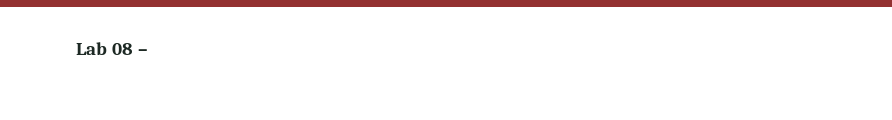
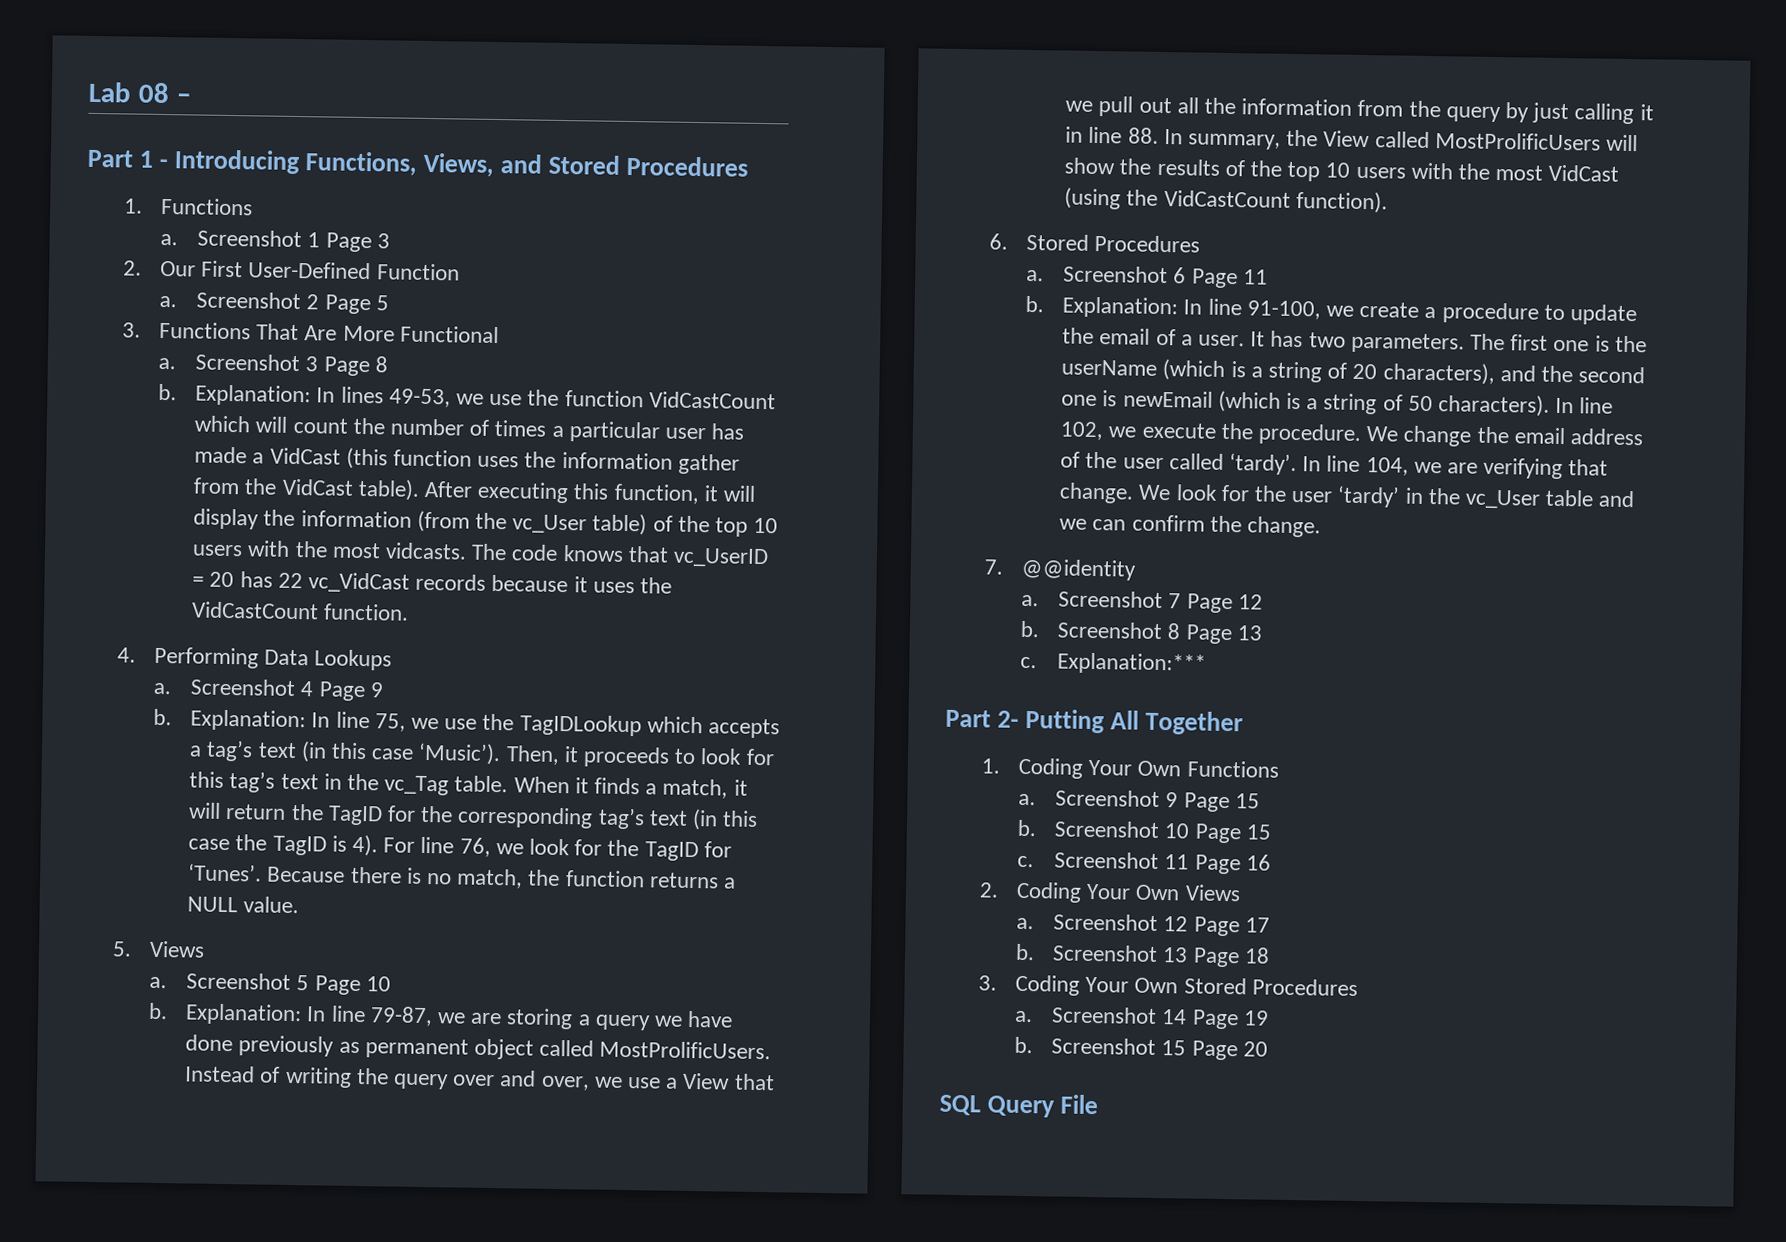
(148, 52) none -> [87,149,749,177] [124,197,254,216] [160,229,390,253] [123,260,460,281] [159,291,389,315] [122,321,499,344] [158,353,388,377] [158,383,776,410] [194,415,745,443] [194,446,740,475] [193,477,756,505] [193,508,779,537] [192,540,769,568] [192,571,672,594] [191,601,410,621] [117,646,393,671] [153,678,384,702] [153,708,780,739] [189,739,775,768] [189,771,748,799] [188,802,759,831] [188,834,732,862] [188,863,736,889] [187,896,300,914] [112,940,206,958] [149,972,391,996] [148,1002,734,1031] [185,1034,772,1060] [185,1065,775,1091] [1065,96,1654,125] [1065,126,1638,152] [1064,157,1620,182] [1064,187,1388,214] [989,233,1201,253] [1026,265,1268,289] [1025,295,1637,326] [1062,327,1647,354] [1061,359,1646,386] [1061,390,1614,417] [1060,421,1643,447] [1060,451,1609,480] [1059,482,1636,509] [1059,514,1321,538] [984,558,1137,581] [1021,590,1263,614] [1020,620,1262,645] [1020,652,1207,675] [945,709,1244,736] [981,757,1279,779] [1018,789,1260,813] [1017,819,1271,844] [1017,851,1271,875] [979,881,1241,903] [1016,913,1270,937] [1015,943,1270,968] [978,974,1358,997] [1014,1006,1269,1030] [1014,1036,1268,1061] [939,1094,1099,1118] // Part 1 - Introducing Functions, Views, and Stored Procedures // 1. Functions // a. Screenshot 1 Page 3 // 2. Our First User-Defined Function // a. Screenshot 2 Page 5 // 3. Functions That Are More Functional // a. Screenshot 3 Page 8 // b. Explanation: In lines 49-53, we use the function VidCastCount which will count the number of times a particular user has made a VidCast (this function uses the information gather from the VidCast table). After executing this function, it will display the information (from the vc_User table) of the top 10 users with the most vidcasts. The code knows that vc_UserID = 20 has 22 vc_VidCast records because it uses the VidCastCount function. // 4. Performing Data Lookups // a. Screenshot 4 Page 9 // b. Explanation: In line 75, we use the TagIDLookup which accepts a tag’s text (in this case ‘Music’). Then, it proceeds to look for this tag’s text in the vc_Tag table. When it finds a match, it will return the TagID for the corresponding tag’s text (in this case the TagID is 4). For line 76, we look for the TagID for ‘Tunes’. Because there is no match, the function returns a NULL value. // 5. Views // a. Screenshot 5 Page 10 // b. Explanation: In line 79-87, we are storing a query we have done previously as permanent object called MostProlificUsers. Instead of writing the query over and over, we use a View that we pull out all the information from the query by just calling it in line 88. In summary, the View called MostProlificUsers will show the results of the top 10 users with the most VidCast (using the VidCastCount function). // 6. Stored Procedures // a. Screenshot 6 Page 11 // b. Explanation: In line 91-100, we create a procedure to update the email of a user. It has two parameters. The first one is the userName (which is a string of 20 characters), and the second one is newEmail (which is a string of 50 characters). In line 102, we execute the procedure. We change the email address of the user called ‘tardy’. In line 104, we are verifying that change. We look for the user ‘tardy’ in the vc_User table and we can confirm the change. // 7. @@identity // a. Screenshot 7 Page 12 // b. Screenshot 8 Page 13 // c. Explanation:*** // Part 2- Putting All Together // 1. Coding Your Own Functions // a. Screenshot 9 Page 15 // b. Screenshot 10 Page 15 // c. Screenshot 11 Page 16 // 2. Coding Your Own Views // a. Screenshot 12 Page 17 // b. Screenshot 13 Page 18 // 3. Coding Your Own Stored Procedures // a. Screenshot 14 Page 19 // b. Screenshot 15 Page 20 // SQL Query File

